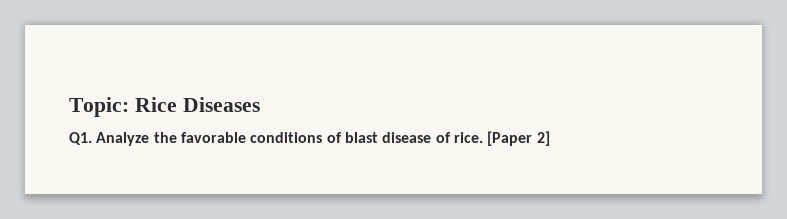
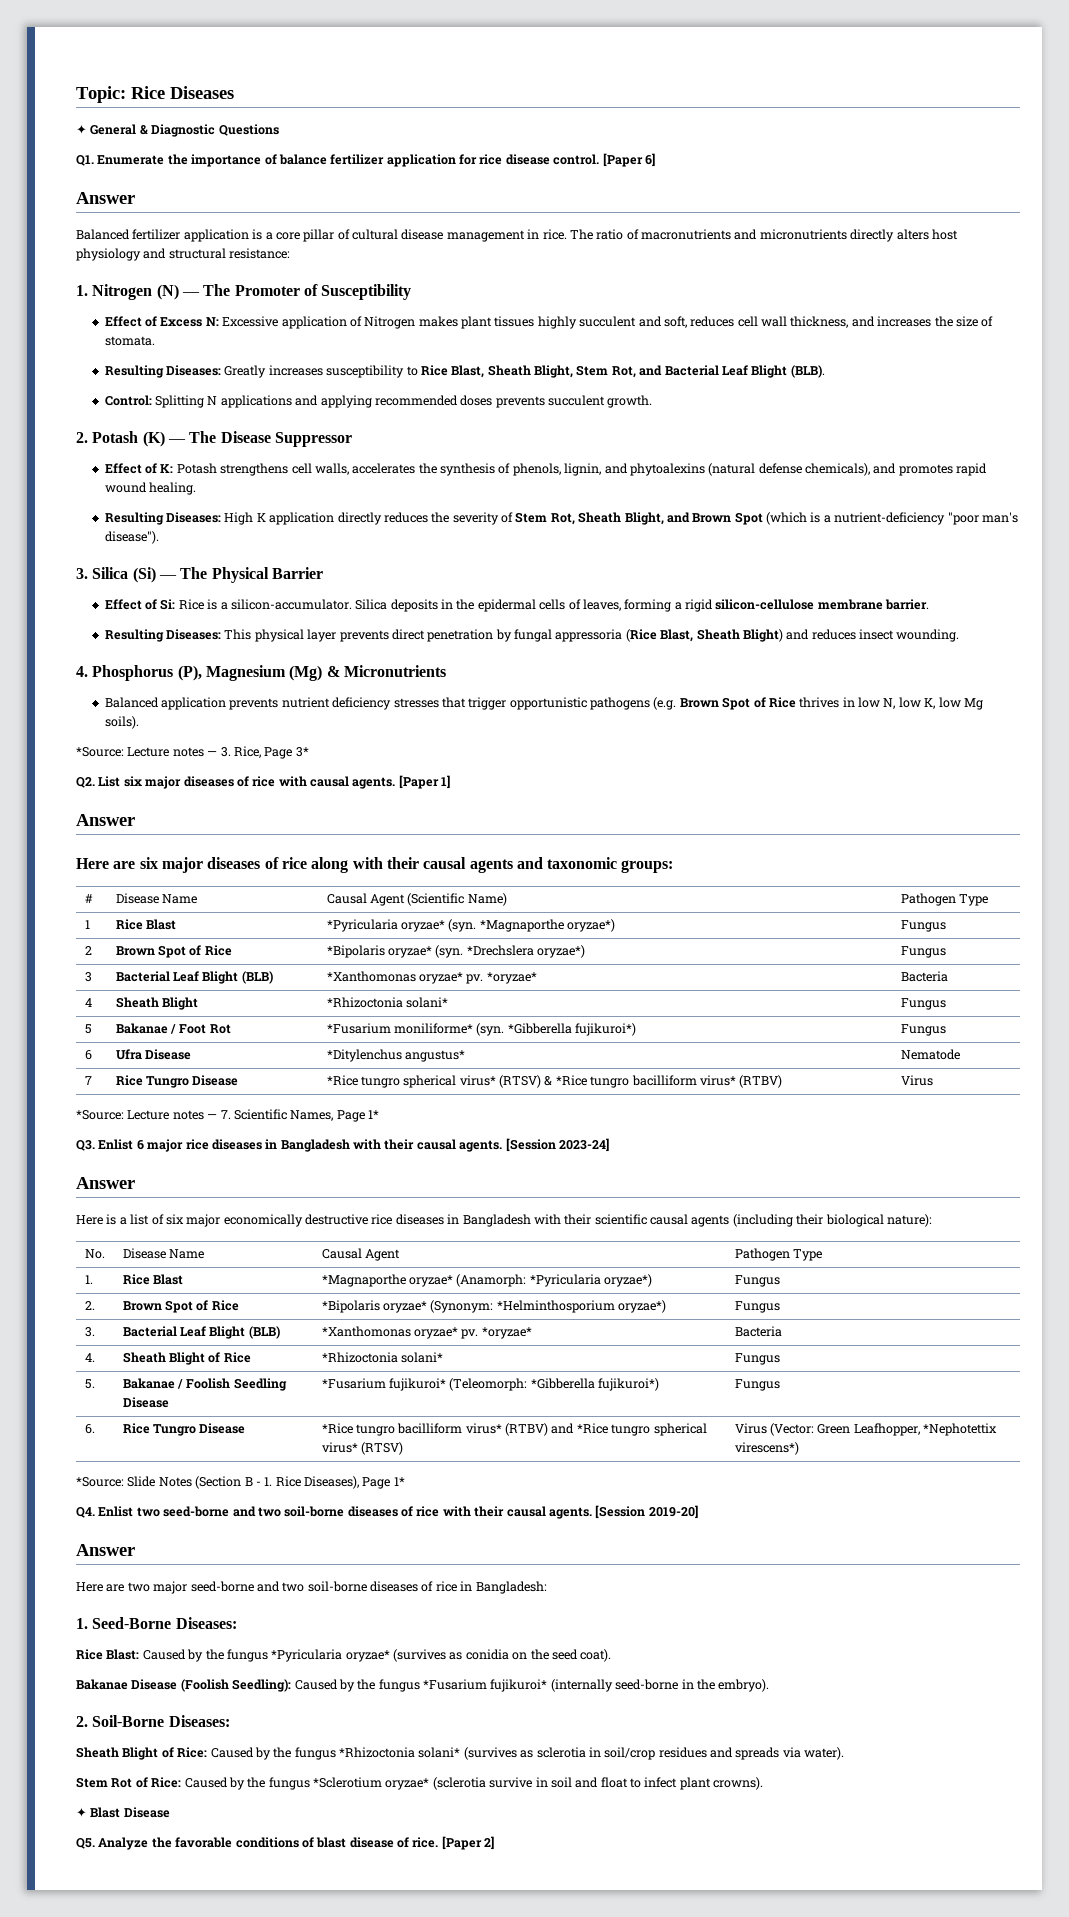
[69,132,92,145] Q1. -> [76,124,279,137] [76,153,655,167] [76,192,135,204] [76,229,958,242] [76,248,291,261] [76,284,412,300] [104,316,994,329] [104,336,155,346] [104,365,825,378] [104,395,653,408] [76,431,352,447] [104,463,988,476] [104,482,197,495] [104,512,1018,525] [104,531,159,544] [76,567,323,583] [104,599,930,612] [104,629,960,642] [76,665,446,681] [104,697,983,710] [104,716,139,729] [76,746,309,759] [76,775,451,789] [76,814,135,826] [76,857,674,873] [84,894,93,903] [115,893,197,904] [326,893,507,906] [900,893,988,906] [84,920,90,929] [115,919,176,930] [326,919,616,932] [900,920,946,932] [84,946,92,955] [115,945,232,958] [326,945,586,958] [900,946,946,958] [84,972,92,982] [115,971,273,984] [326,971,537,984] [900,971,948,982] [84,998,92,1007] [115,997,198,1010] [326,997,448,1008] [900,998,946,1010] [84,1024,92,1034] [115,1023,231,1034] [326,1023,637,1036] [900,1024,946,1036] [84,1050,92,1060] [115,1049,191,1060] [326,1049,465,1062] [900,1049,960,1060] [84,1076,92,1085] [115,1075,239,1088] [326,1075,783,1088] [900,1075,933,1086] [76,1109,379,1122] [76,1138,609,1152] [76,1177,135,1189] [76,1214,932,1227] [84,1249,105,1259] [122,1248,204,1259] [321,1248,400,1261] [734,1248,822,1261] [84,1275,93,1284] [122,1274,183,1285] [321,1274,653,1287] [734,1275,780,1287] [84,1301,95,1310] [122,1300,239,1313] [321,1300,667,1313] [734,1301,780,1313] [84,1327,95,1337] [122,1326,280,1339] [321,1326,532,1339] [734,1326,782,1337] [84,1353,95,1362] [122,1352,251,1365] [321,1352,443,1363] [734,1353,780,1365] [84,1379,95,1389] [122,1378,287,1391] [122,1397,169,1408] [321,1378,660,1391] [734,1379,780,1391] [84,1424,95,1434] [122,1423,246,1436] [321,1423,707,1436] [321,1442,403,1455] [734,1423,998,1436] [734,1442,799,1455] [76,1476,405,1489] [76,1505,698,1519] [76,1544,135,1556] [76,1581,547,1594] [76,1617,237,1629] [76,1649,612,1662] [76,1679,770,1692] [76,1715,230,1727] [76,1747,845,1760] [76,1777,764,1790] [76,1807,170,1818] [76,1838,95,1849] ✦ General & Diagnostic Questions // Q1. Enumerate the importance of balance fertilizer application for rice disease control. [Paper 6] // Answer // Balanced fertilizer application is a core pillar of cultural disease management in rice. The ratio of macronutrients and micronutrients directly alters host physiology and structural resistance: // 1. Nitrogen (N) — The Promoter of Susceptibility // Effect of Excess N: Excessive application of Nitrogen makes plant tissues highly succulent and soft, reduces cell wall thickness, and increases the size of stomata. // Resulting Diseases: Greatly increases susceptibility to Rice Blast, Sheath Blight, Stem Rot, and Bacterial Leaf Blight (BLB). // Control: Splitting N applications and applying recommended doses prevents succulent growth. // 2. Potash (K) — The Disease Suppressor // Effect of K: Potash strengthens cell walls, accelerates the synthesis of phenols, lignin, and phytoalexins (natural defense chemicals), and promotes rapid wound healing. // Resulting Diseases: High K application directly reduces the severity of Stem Rot, Sheath Blight, and Brown Spot (which is a nutrient-deficiency "poor man's disease"). // 3. Silica (Si) — The Physical Barrier // Effect of Si: Rice is a silicon-accumulator. Silica deposits in the epidermal cells of leaves, forming a rigid silicon-cellulose membrane barrier. // Resulting Diseases: This physical layer prevents direct penetration by fungal appressoria (Rice Blast, Sheath Blight) and reduces insect wounding. // 4. Phosphorus (P), Magnesium (Mg) & Micronutrients // Balanced application prevents nutrient deficiency stresses that trigger opportunistic pathogens (e.g. Brown Spot of Rice thrives in low N, low K, low Mg soils). // *Source: Lecture notes — 3. Rice, Page 3* // Q2. List six major diseases of rice with causal agents. [Paper 1] // Answer // Here are six major diseases of rice along with their causal agents and taxonomic groups: // # | Disease Name | Causal Agent (Scientific Name) | Pathogen Type // 1 | Rice Blast | *Pyricularia oryzae* (syn. *Magnaporthe oryzae*) | Fungus // 2 | Brown Spot of Rice | *Bipolaris oryzae* (syn. *Drechslera oryzae*) | Fungus // 3 | Bacterial Leaf Blight (BLB) | *Xanthomonas oryzae* pv. *oryzae* | Bacteria // 4 | Sheath Blight | *Rhizoctonia solani* | Fungus // 5 | Bakanae / Foot Rot | *Fusarium moniliforme* (syn. *Gibberella fujikuroi*) | Fungus // 6 | Ufra Disease | *Ditylenchus angustus* | Nematode // 7 | Rice Tungro Disease | *Rice tungro spherical virus* (RTSV) & *Rice tungro bacilliform virus* (RTBV) | Virus // *Source: Lecture notes — 7. Scientific Names, Page 1* // Q3. Enlist 6 major rice diseases in Bangladesh with their causal agents. [Session 2023-24] // Answer // Here is a list of six major economically destructive rice diseases in Bangladesh with their scientific causal agents (including their biological nature): // No. | Disease Name | Causal Agent | Pathogen Type // 1. | Rice Blast | *Magnaporthe oryzae* (Anamorph: *Pyricularia oryzae*) | Fungus // 2. | Brown Spot of Rice | *Bipolaris oryzae* (Synonym: *Helminthosporium oryzae*) | Fungus // 3. | Bacterial Leaf Blight (BLB) | *Xanthomonas oryzae* pv. *oryzae* | Bacteria // 4. | Sheath Blight of Rice | *Rhizoctonia solani* | Fungus // 5. | Bakanae / Foolish Seedling Disease | *Fusarium fujikuroi* (Teleomorph: *Gibberella fujikuroi*) | Fungus // 6. | Rice Tungro Disease | *Rice tungro bacilliform virus* (RTBV) and *Rice tungro spherical virus* (RTSV) | Virus (Vector: Green Leafhopper, *Nephotettix virescens*) // *Source: Slide Notes (Section B - 1. Rice Diseases), Page 1* // Q4. Enlist two seed-borne and two soil-borne diseases of rice with their causal agents. [Session 2019-20] // Answer // Here are two major seed-borne and two soil-borne diseases of rice in Bangladesh: // 1. Seed-Borne Diseases: // Rice Blast: Caused by the fungus *Pyricularia oryzae* (survives as conidia on the seed coat). // Bakanae Disease (Foolish Seedling): Caused by the fungus *Fusarium fujikuroi* (internally seed-borne in the embryo). // 2. Soil-Borne Diseases: // Sheath Blight of Rice: Caused by the fungus *Rhizoctonia solani* (survives as sclerotia in soil/crop residues and spreads via water). // Stem Rot of Rice: Caused by the fungus *Sclerotium oryzae* (sclerotia survive in soil and float to infect plant crowns). // ✦ Blast Disease // Q5.

